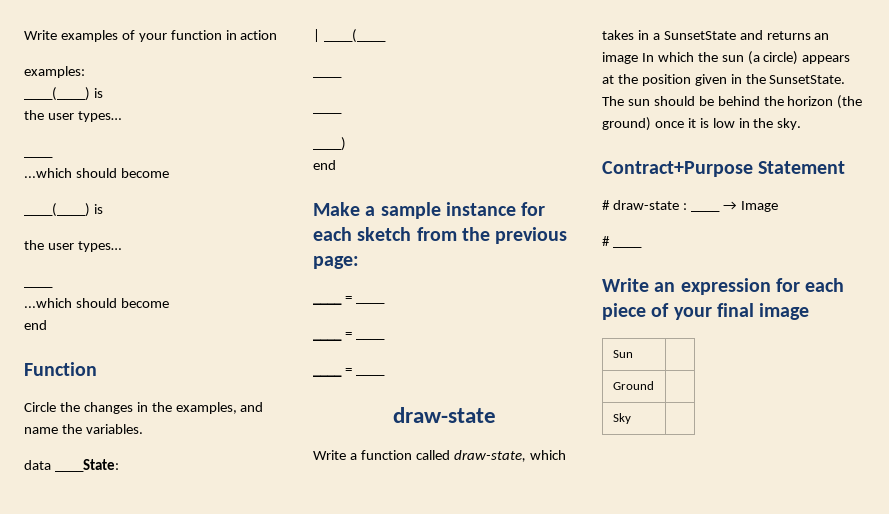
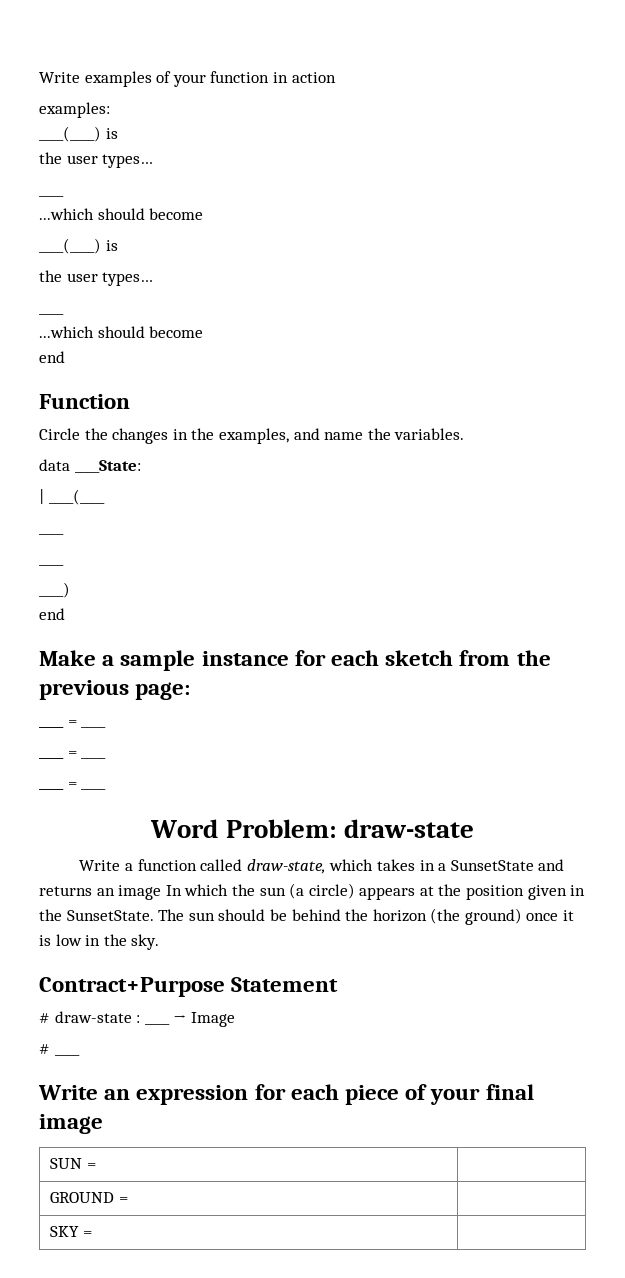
(385, 375) none -> [150,819,337,838] Word Problem:
[612,350,633,358] [612,381,654,390] [612,413,631,424] Sun | // Ground | // Sky -> [50,1158,97,1169] [50,1192,129,1203] [50,1226,93,1237] SUN = | // GROUND = | // SKY =

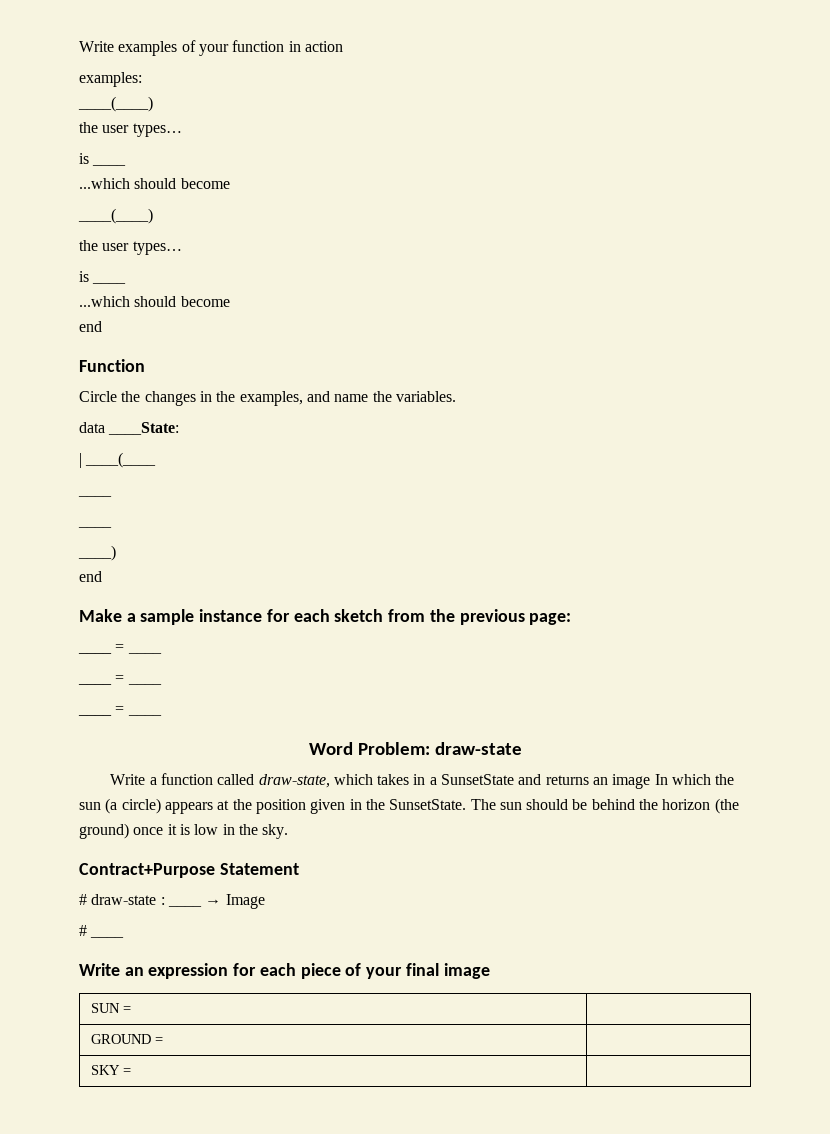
[105,128,118,139] [39,152,154,168] is // the user types… // -> [79,122,182,137] [79,153,89,164] // the user types… // is
[105,240,118,251] [39,270,154,286] is // the user types… // -> [79,240,182,255] [79,271,89,282] // the user types… // is

